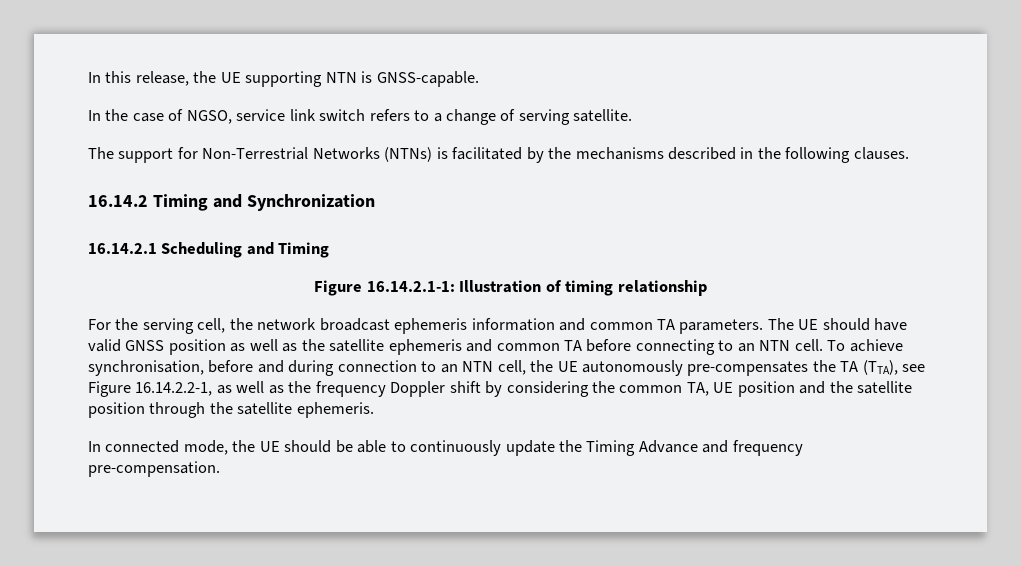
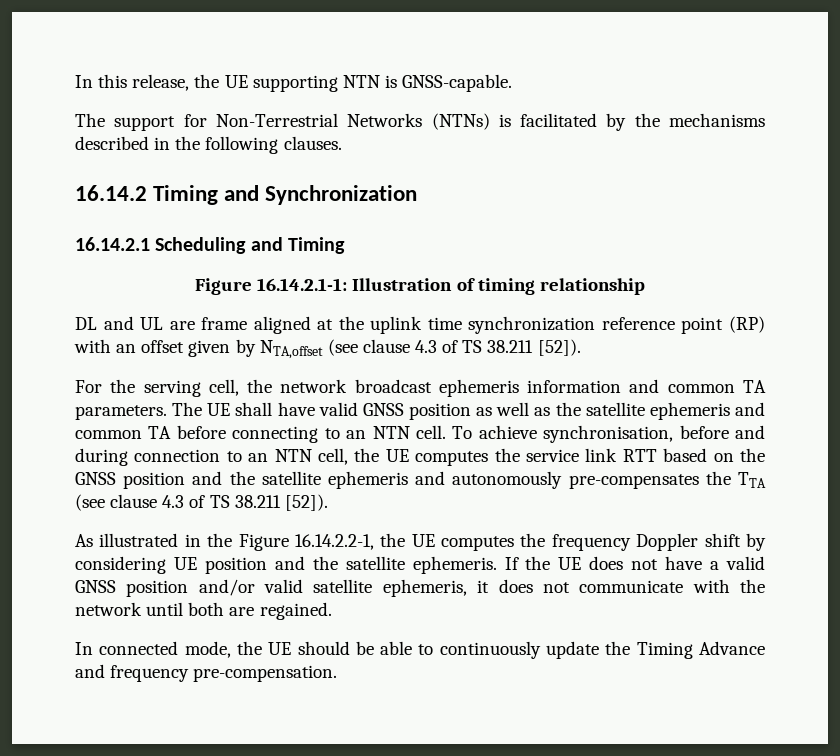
[88,109,633,125] // In the case of NGSO, service link switch refers to a change of serving satellite. -> (513, 83) none
(707, 288) none -> [75,316,766,334] [74,339,581,359] // DL and UL are frame aligned at the uplink time synchronization reference point (RP) with an offset given by NTA,offset (see clause 4.3 of TS 38.211 [52]).
[822,318,870,331] should -> [235,402,273,416] shall
[582,360,926,376] [88,381,284,397] autonomously pre-compensates the TA (TTA), see Figure 16.14.2.2-1, as well as -> [415,448,765,466] [75,471,767,489] [75,494,328,511] [75,533,515,551] computes the service link RTT based on the GNSS position and the satellite ephemeris and autonomously pre-compensates the TTA (see clause 4.3 of TS 38.211 [52]). // As illustrated in the Figure 16.14.2.2-1, the UE computes
[592,381,709,396] the common TA, -> (166, 565) none
[88,402,374,418] position through the satellite ephemeris. -> [412,556,766,574] [75,579,766,597] [75,602,332,620] ephemeris. If the UE does not have a valid GNSS position and/or valid satellite ephemeris, it does not communicate with the network until both are regained.

